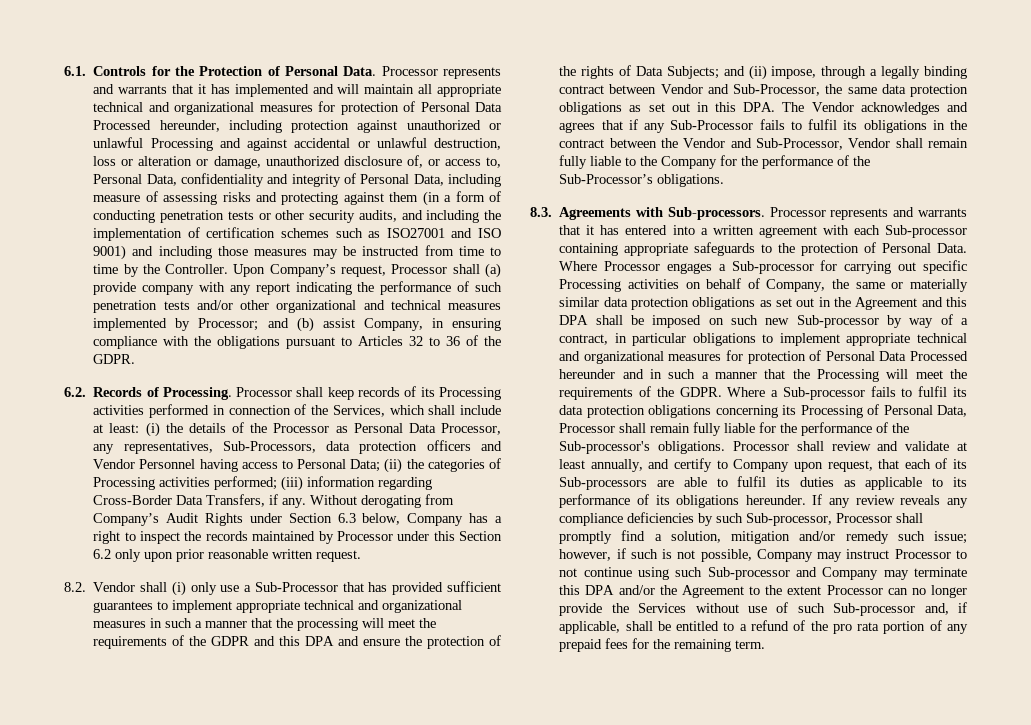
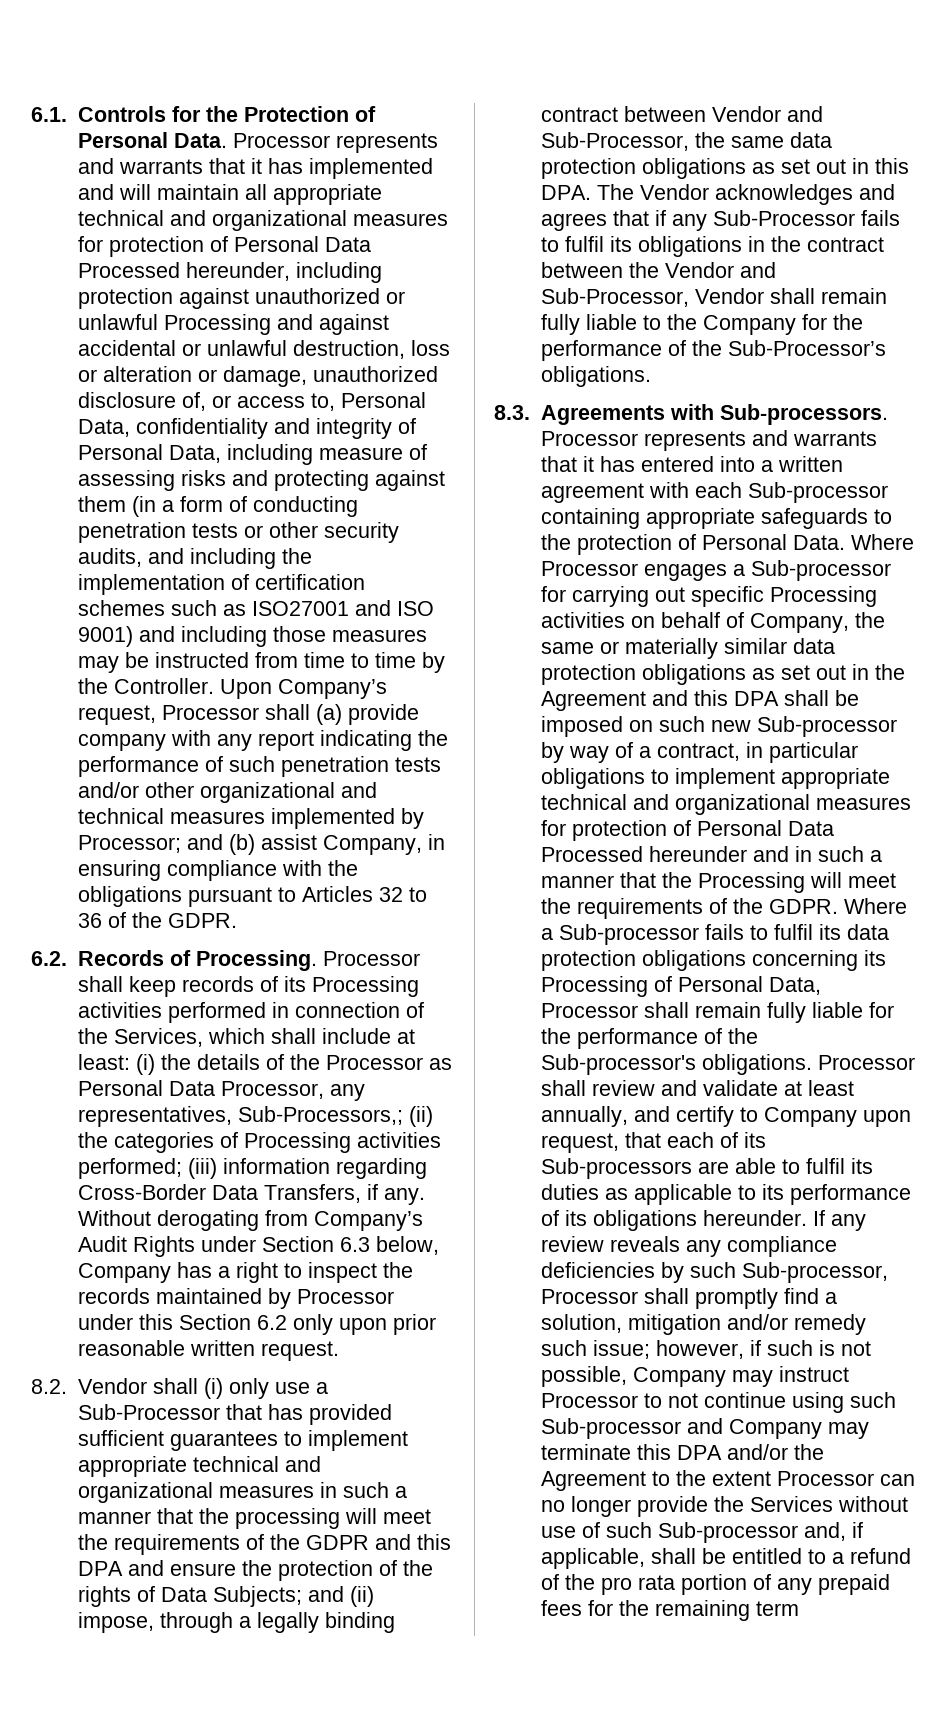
[222,440,503,454] [93,459,381,472] Sub-Processors, data protection officers and Vendor Personnel having access to Personal Data; -> [237,1106,403,1125] Sub-Processors,;
[735,640,766,649] term. -> [755,1601,799,1616] term

